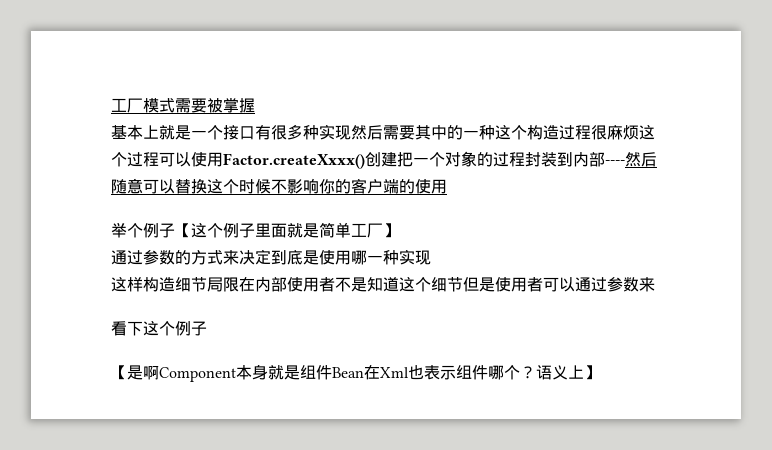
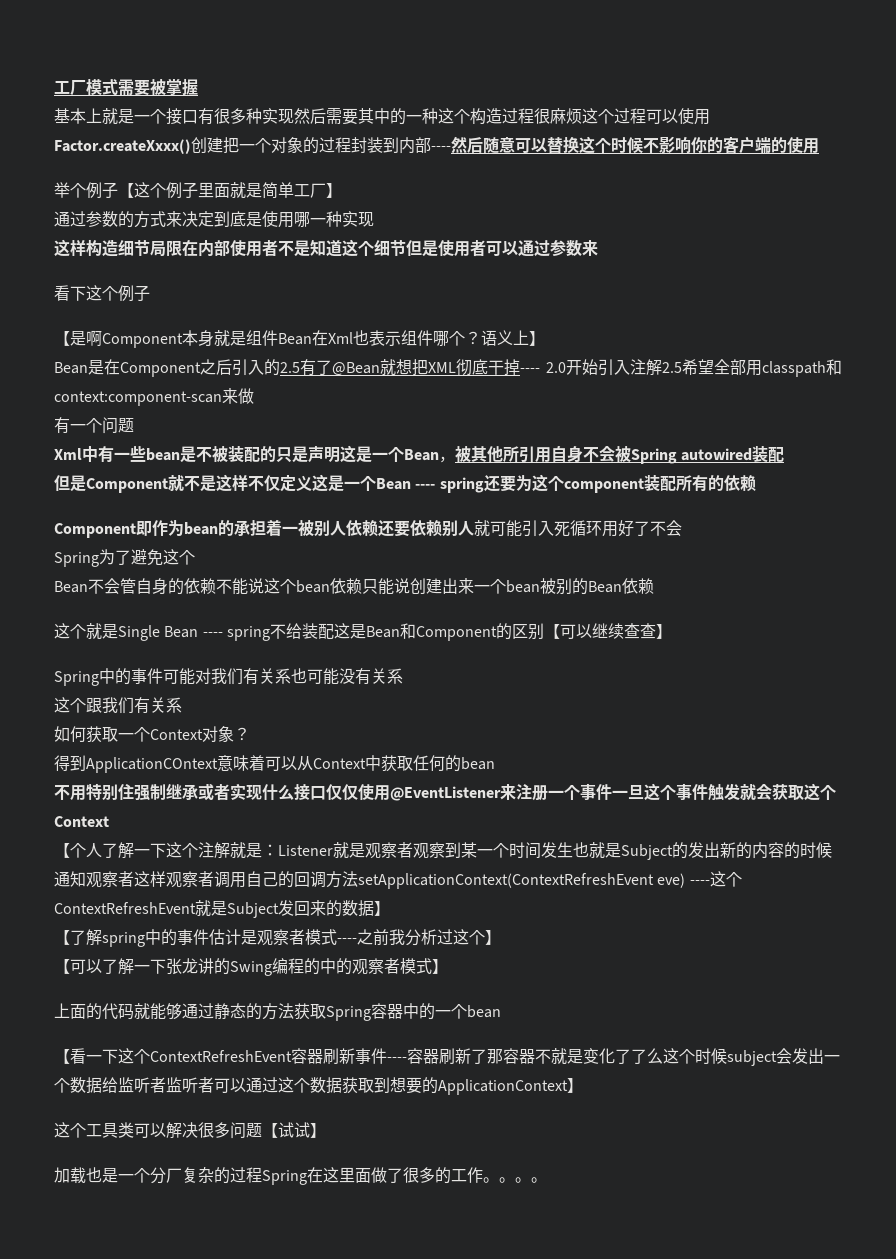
(600, 372) none -> [54,359,842,377] [54,388,254,406] [54,417,134,434] [54,445,785,464] [54,474,756,493] [54,519,682,538] [54,549,195,567] [54,578,654,595] [54,623,672,641] [54,668,403,686] [54,697,182,714] [54,726,250,743] [54,755,495,773] [54,783,836,801] [54,816,109,827] [54,842,832,860] [54,871,742,889] [54,900,390,918] [54,929,501,947] [54,958,448,976] [54,1003,501,1021] [54,1048,840,1066] [54,1077,583,1095] [54,1122,326,1139] [54,1167,547,1185] // Bean是在Component之后引入的2.5有了@Bean就想把XML彻底干掉---- 2.0开始引入注解2.5希望全部用classpath和context:component-scan来做 // 有一个问题 // Xml中有一些bean是不被装配的只是声明这是一个Bean，被其他所引用自身不会被Spring autowired装配 // 但是Component就不是这样不仅定义这是一个Bean ---- spring还要为这个component装配所有的依赖 // Component即作为bean的承担着一被别人依赖还要依赖别人就可能引入死循环用好了不会 // Spring为了避免这个 // Bean不会管自身的依赖不能说这个bean依赖只能说创建出来一个bean被别的Bean依赖 // 这个就是Single Bean ---- spring不给装配这是Bean和Component的区别【可以继续查查】 // Spring中的事件可能对我们有关系也可能没有关系 // 这个跟我们有关系 // 如何获取一个Context对象？ // 得到ApplicationCOntext意味着可以从Context中获取任何的bean // 不用特别住强制继承或者实现什么接口仅仅使用@EventListener来注册一个事件一旦这个事件触发就会获取这个Context // 【个人了解一下这个注解就是：Listener就是观察者观察到某一个时间发生也就是Subject的发出新的内容的时候通知观察者这样观察者调用自己的回调方法setApplicationContext(ContextRefreshEvent eve) ----这个ContextRefreshEvent就是Subject发回来的数据】 // 【了解spring中的事件估计是观察者模式----之前我分析过这个】 // 【可以了解一下张龙讲的Swing编程的中的观察者模式】 // 上面的代码就能够通过静态的方法获取Spring容器中的一个bean // 【看一下这个ContextRefreshEvent容器刷新事件----容器刷新了那容器不就是变化了了么这个时候subject会发出一个数据给监听者监听者可以通过这个数据获取到想要的ApplicationContext】 // 这个工具类可以解决很多问题【试试】 // 加载也是一个分厂复杂的过程Spring在这里面做了很多的工作。。。。

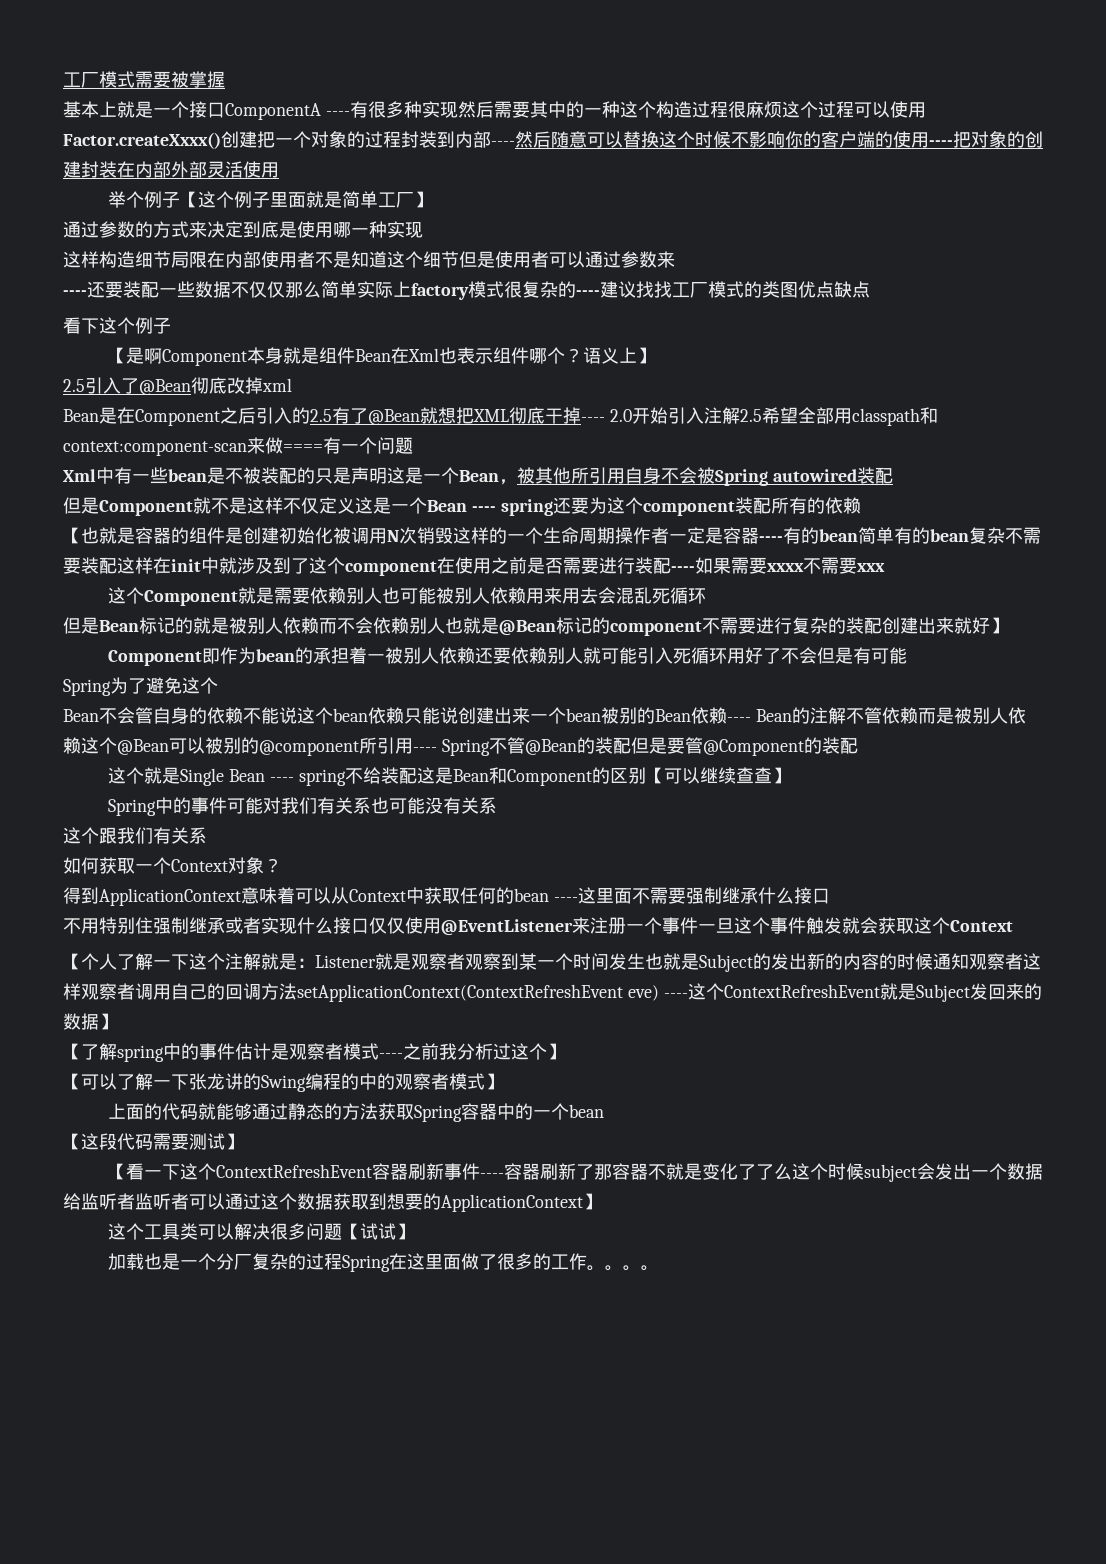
(198, 117) none -> [225,103,350,120] ComponentA ----
(819, 146) none -> [929,131,1043,148] [63,161,279,178] ----把对象的创建封装在内部外部灵活使用
(598, 248) none -> [63,281,870,300] // ----还要装配一些数据不仅仅那么简单实际上factory模式很复杂的----建议找找工厂模式的类图优点缺点
(545, 338) none -> [63,377,292,395] // 2.5引入了@Bean彻底改掉xml
(254, 396) // -> [283,444,323,452] ====
(756, 483) none -> [63,527,1041,544] [63,557,885,576] [107,587,706,606] [63,617,1008,636] // 【也就是容器的组件是创建初始化被调用N次销毁这样的一个生命周期操作者一定是容器----有的bean简单有的bean复杂不需要装配这样在init中就涉及到了这个component在使用之前是否需要进行装配----如果需要xxxx不需要xxx // 这个Component就是需要依赖别人也可能被别人依赖用来用去会混乱死循环 // 但是Bean标记的就是被别人依赖而不会依赖别人也就是@Bean标记的component不需要进行复杂的装配创建出来就好】
(682, 528) none -> [816,647,907,664] 但是有可能
(654, 586) none -> [727,707,1026,724] [63,737,858,756] ---- Bean的注解不管依赖而是被别人依赖这个@Bean可以被别的@component所引用---- Spring不管@Bean的装配但是要管@Component的装配
[86,757,218,773] ApplicationCOntext -> [99,888,241,906] ApplicationContext
(495, 763) none -> [553,887,830,904] ----这里面不需要强制继承什么接口
(501, 1011) none -> [63,1133,243,1150] // 【这段代码需要测试】

